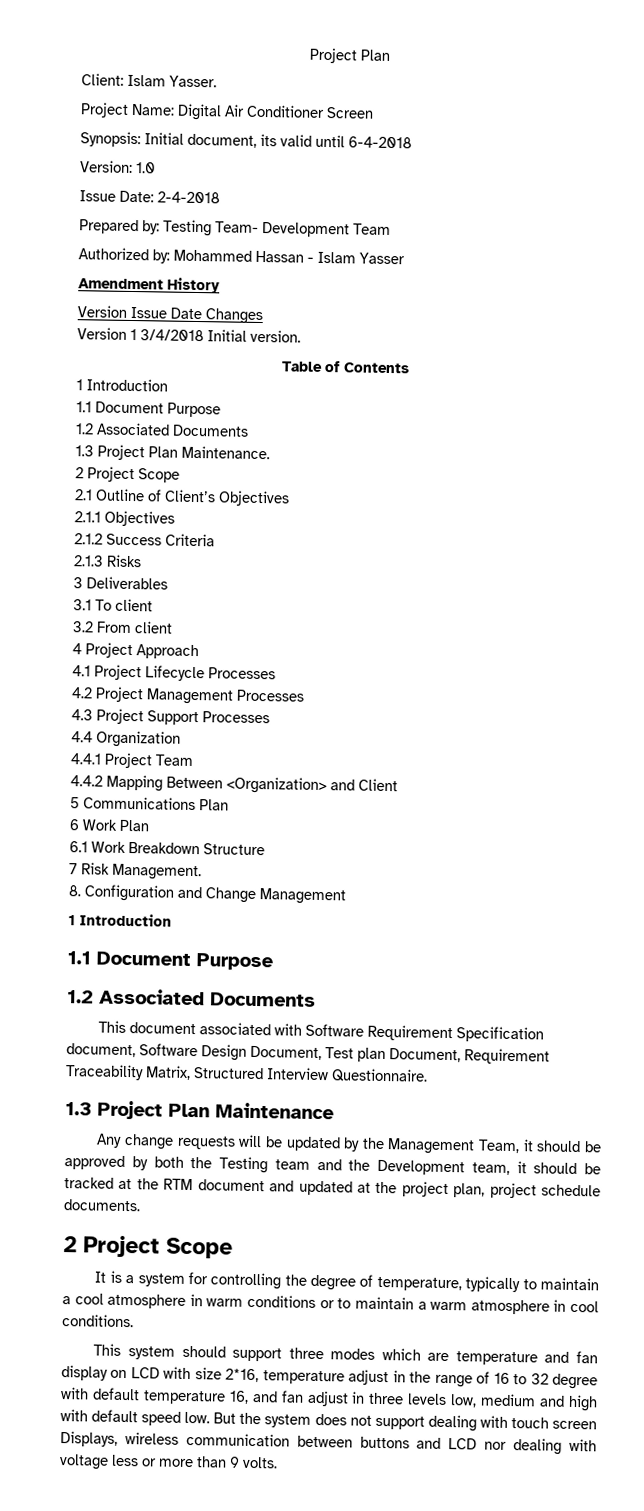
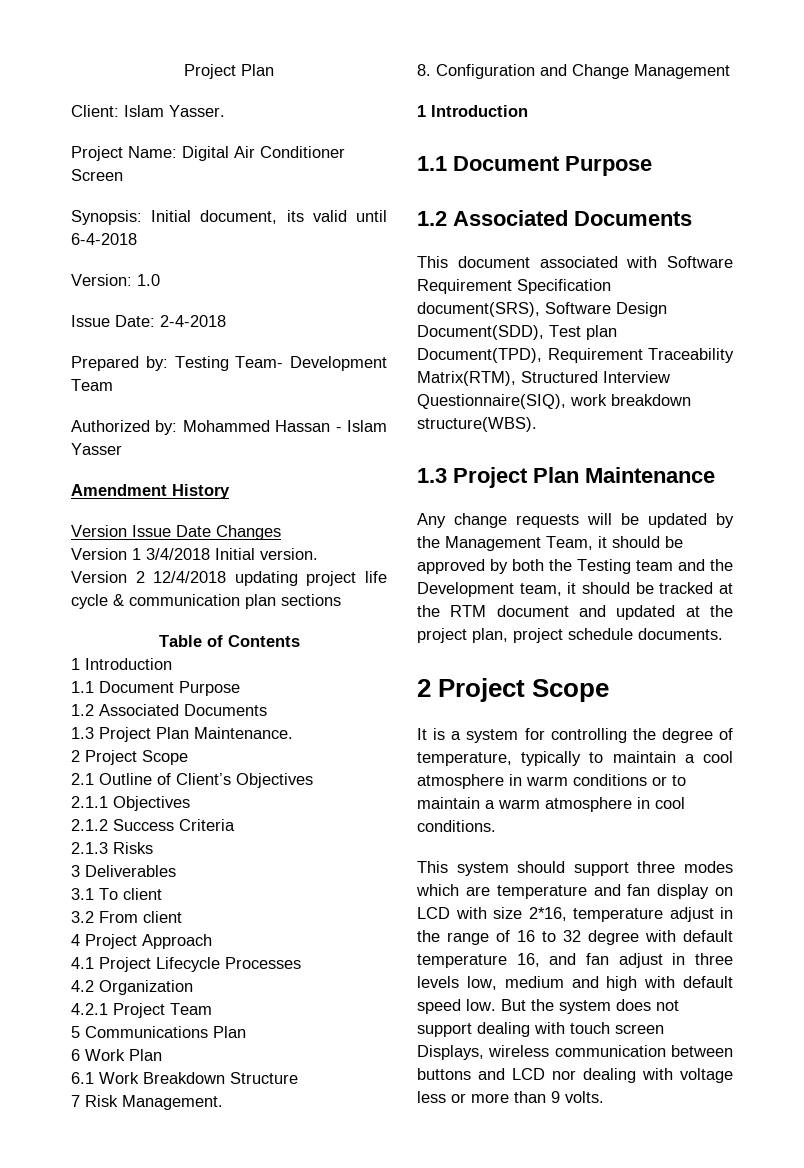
(301, 336) none -> [71,571,387,586] [71,594,341,609] // Version 2 12/4/2018 updating project life cycle & communication plan sections
[95,686,305,705] [71,708,270,726] [71,731,93,743] Project Management Processes // 4.3 Project Support Processes // 4.4 -> (94, 986) none
[70,753,102,765] 4.4.1 -> [71,1003,108,1015] 4.2.1
[70,774,398,795] // 4.4.2 Mapping Between <Organization> and Client -> (212, 1009) none
[66,1043,136,1058] document, -> [417,302,540,317] document(SRS),
[250,1045,322,1061] Document, -> [417,325,544,340] Document(SDD),
[389,1048,461,1063] Document, -> [417,348,542,363] Document(TPD),
[145,1065,191,1080] Matrix, -> [417,371,516,386] Matrix(RTM),
[331,1068,428,1083] Questionnaire. -> [417,394,691,409] [417,417,537,432] Questionnaire(SIQ), work breakdown structure(WBS).

